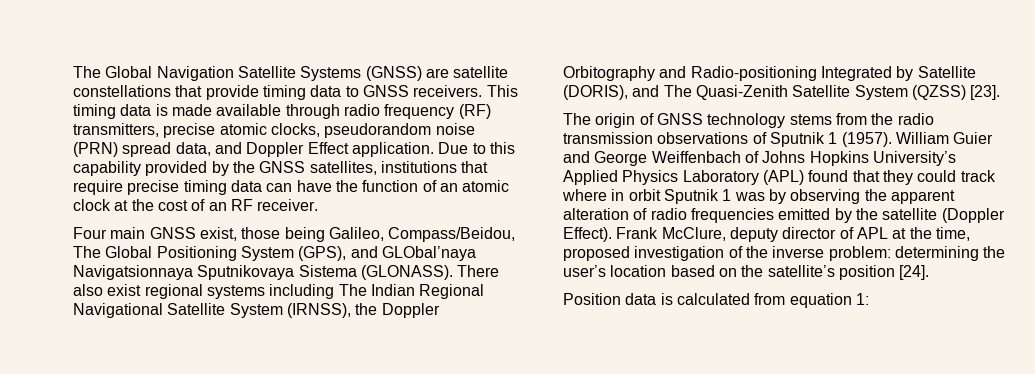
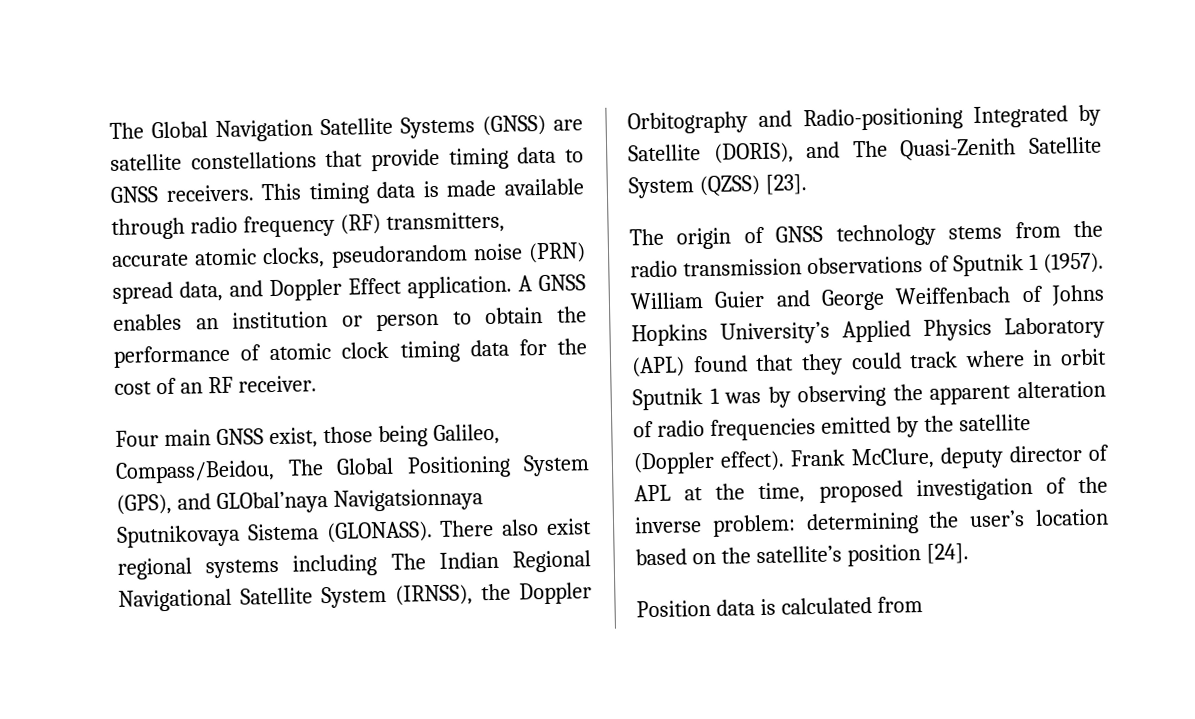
[163,123,216,138] precise -> [111,252,189,267] accurate
[438,142,515,154] [73,161,489,176] [73,180,510,195] [73,199,129,211] Due to this capability provided by the GNSS satellites, institutions that require precise timing data can have the function of an atomic clock at -> [518,274,586,292] [113,306,587,332] [113,338,547,368] A GNSS enables an institution or person to obtain the performance of atomic clock timing data for
[563,227,612,242] Effect). -> [720,450,785,472] effect).
[789,293,869,308] equation 1: -> (923, 604) none

